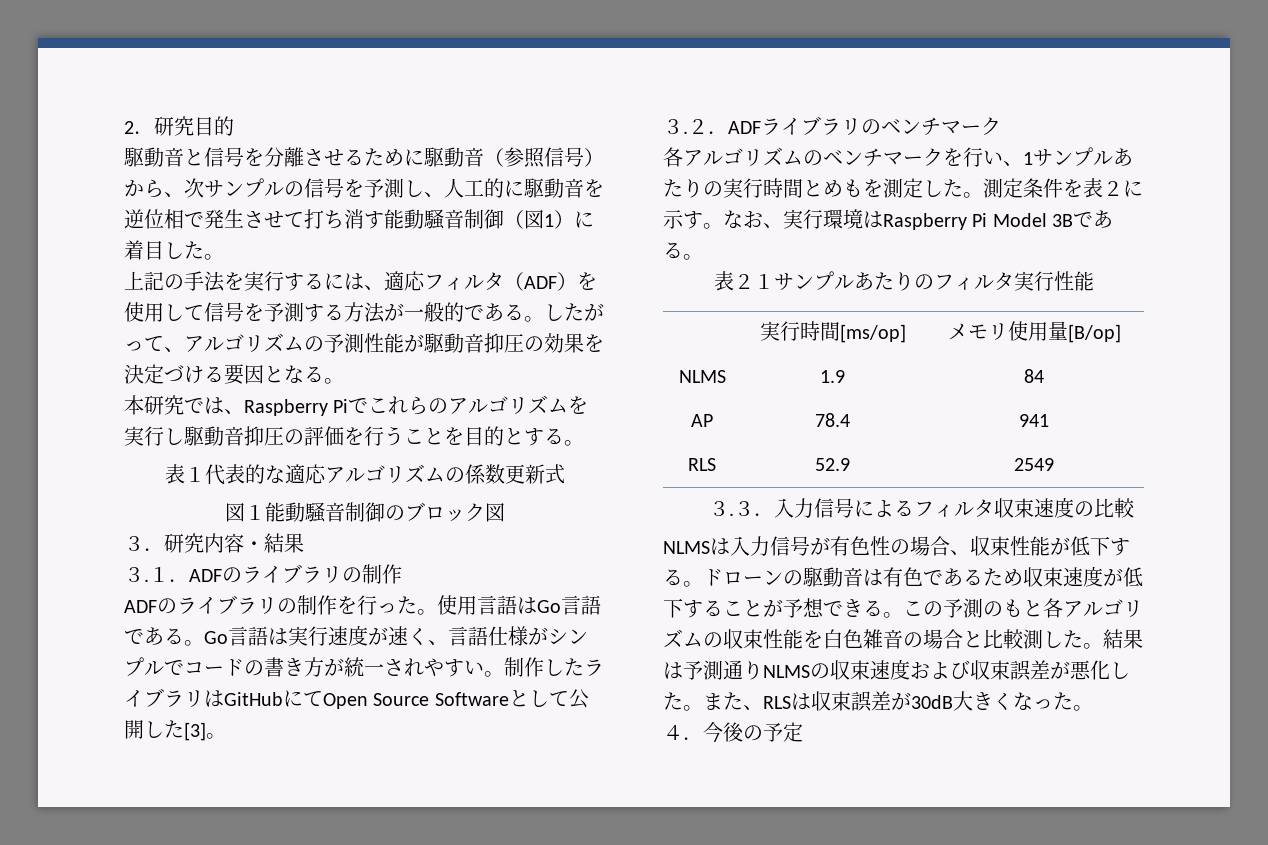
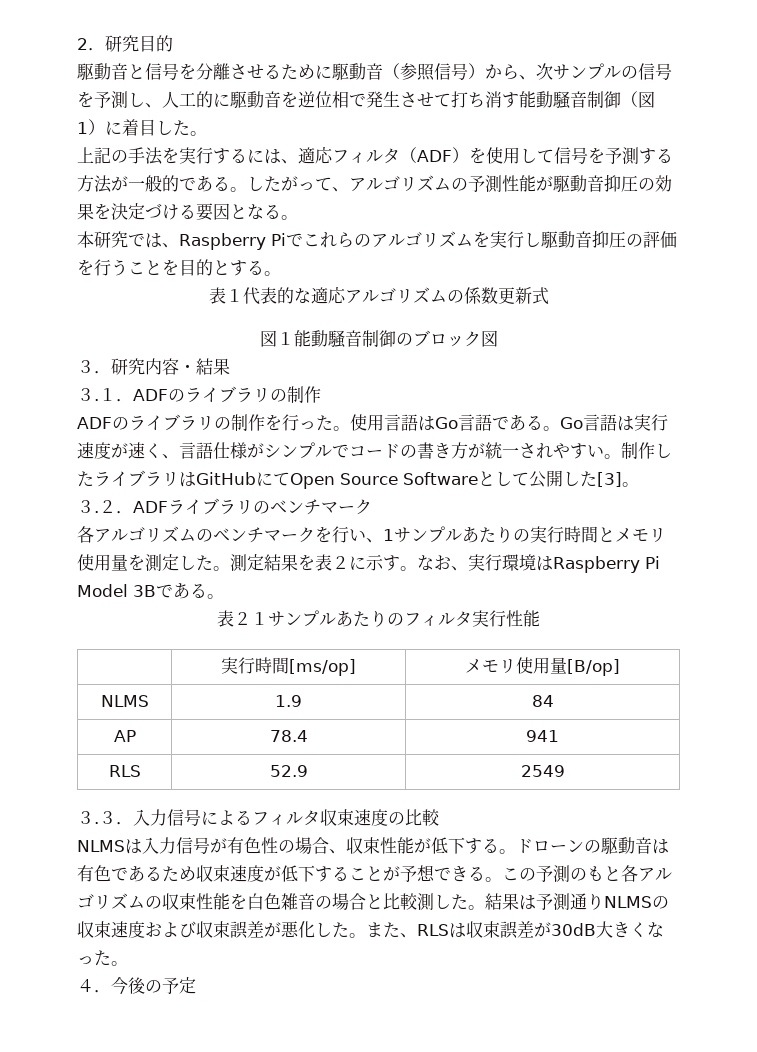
[823,179,863,197] めも -> [615,528,666,542] [77,554,128,571] メモリ使用量
[1023,178,1063,198] 条件 -> [264,554,298,571] 結果

